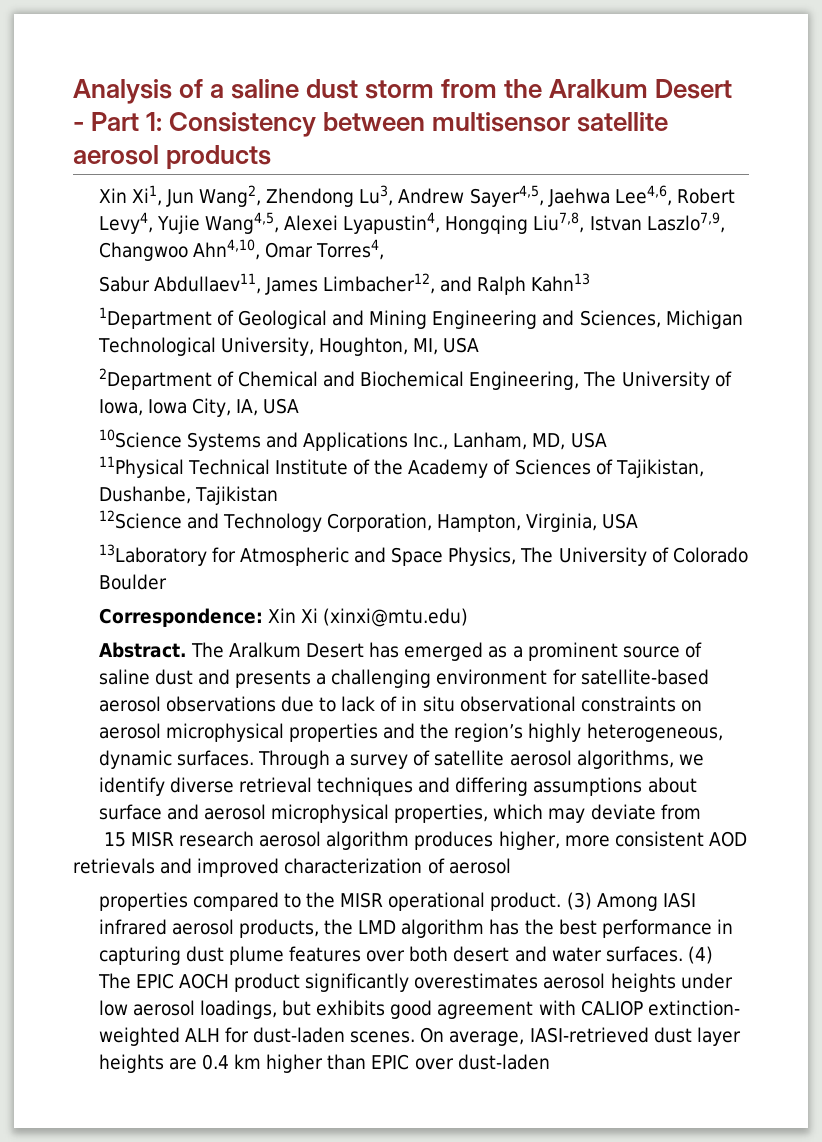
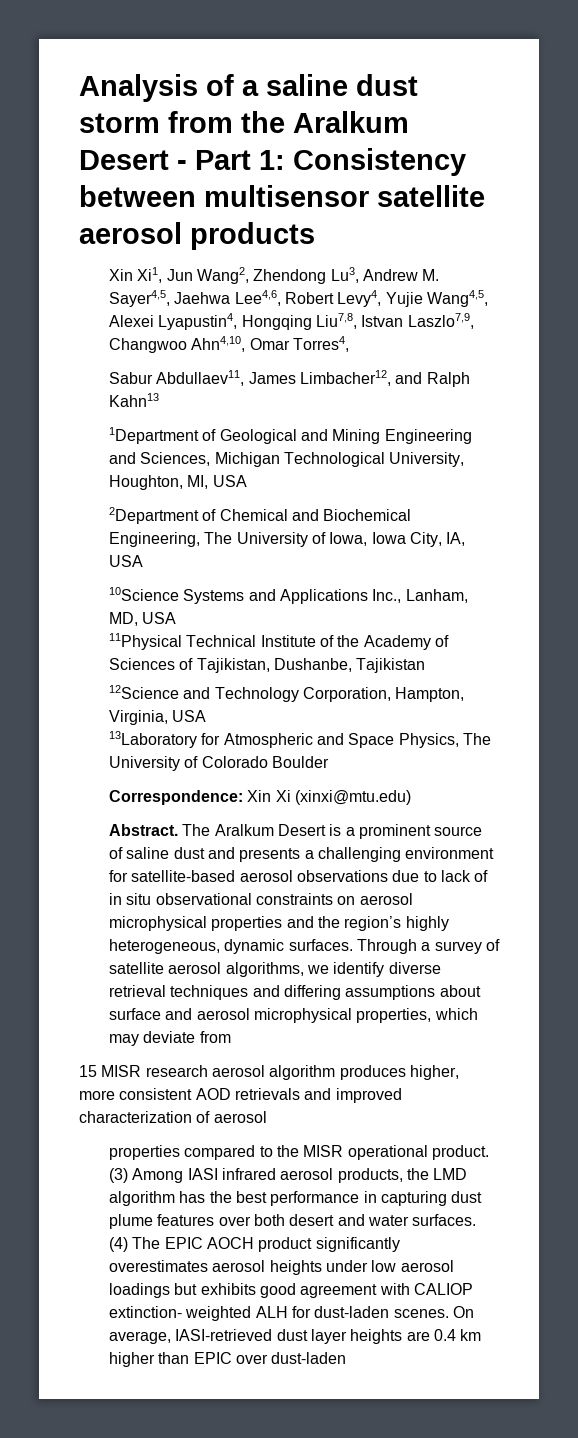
(465, 196) none -> [422,269,440,281] M.
[369,642,508,661] has emerged as -> [329,824,342,836] is
[199,1000,277,1019] loadings, -> [109,1283,171,1298] loadings

